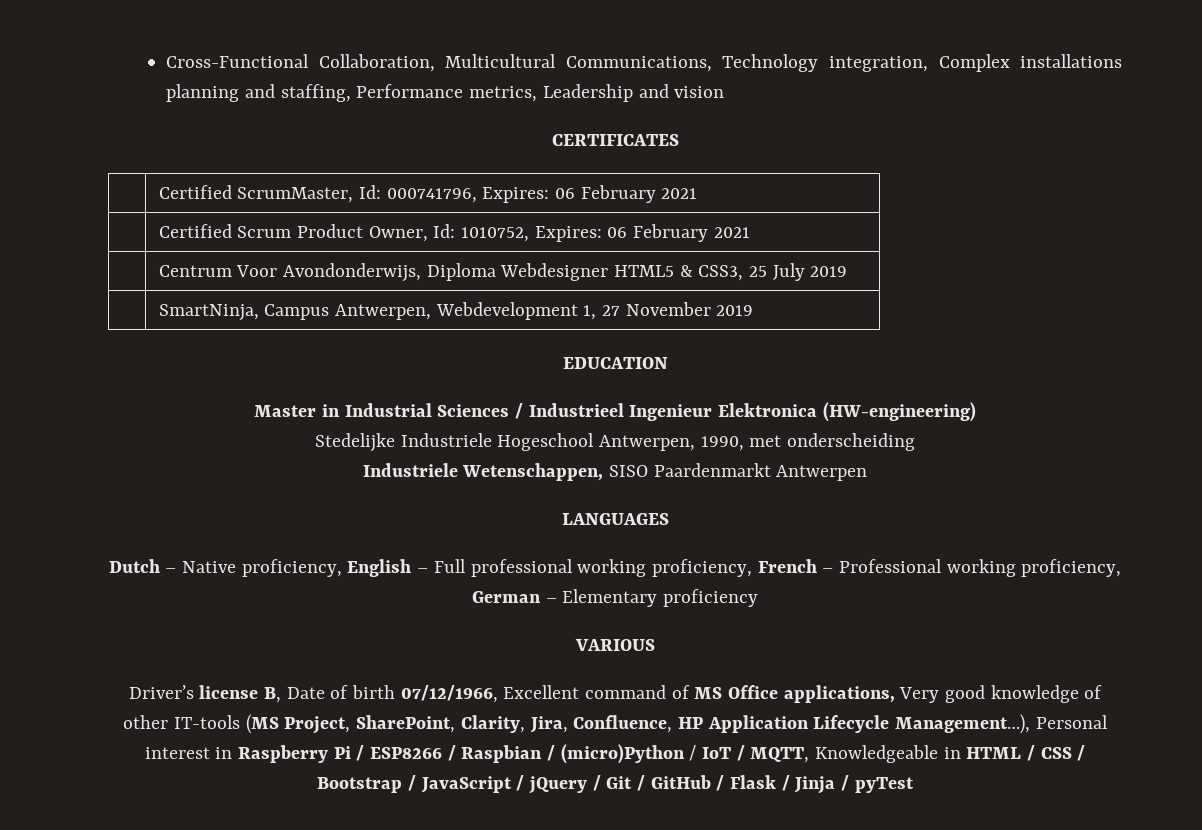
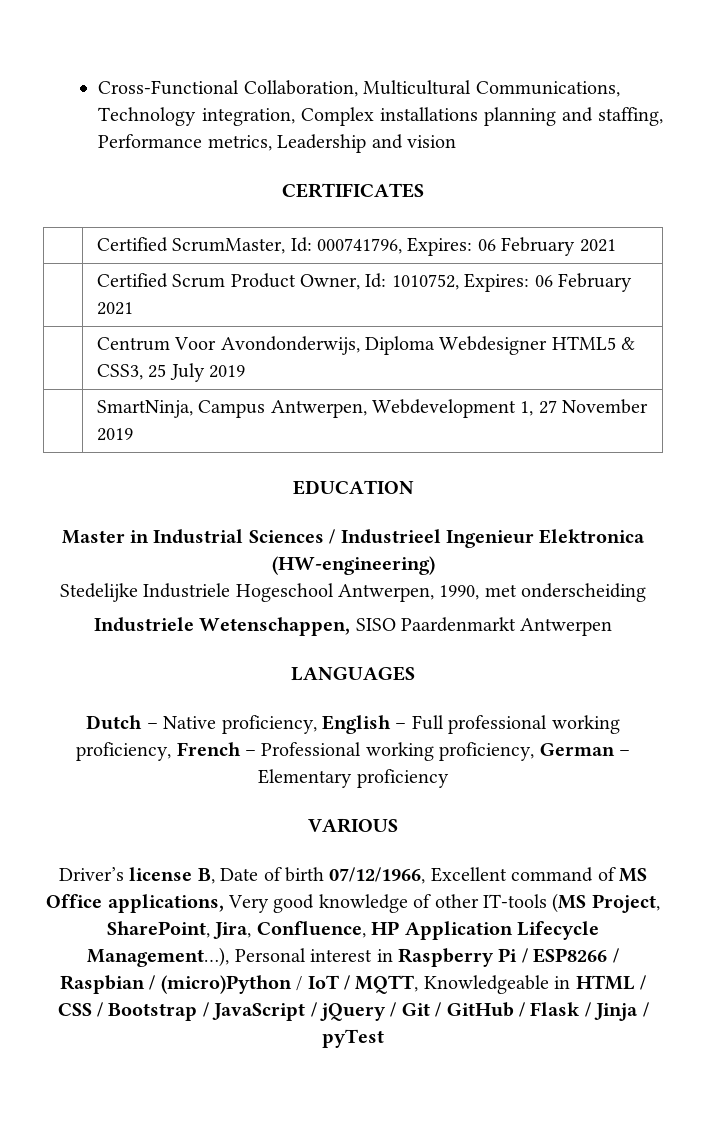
[460,715,525,733] Clarity, -> (210, 929) none

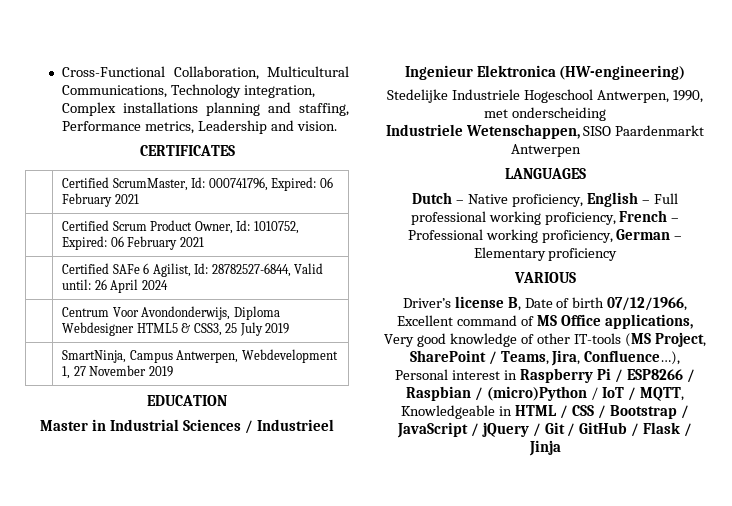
[407,135,457,148] vision -> [296,121,337,131] vision.
[407,237,473,256] Expires: -> [271,177,317,191] Expired:
[464,273,632,292] [96,302,133,315] Expires: 06 February 2021 -> [62,236,204,250] [62,263,324,277] [62,279,168,293] Expired: 06 February 2021 // | Certified SAFe 6 Agilist, Id: 28782527-6844, Valid until: 26 April 2024
[107,921,599,940] [87,947,230,967] SharePoint, Jira, Confluence, HP Application Lifecycle Management…), -> [409,350,681,366] SharePoint / Teams, Jira, Confluence…),
[642,1002,650,1017] [322,1029,384,1048] / pyTest -> (561, 448) none

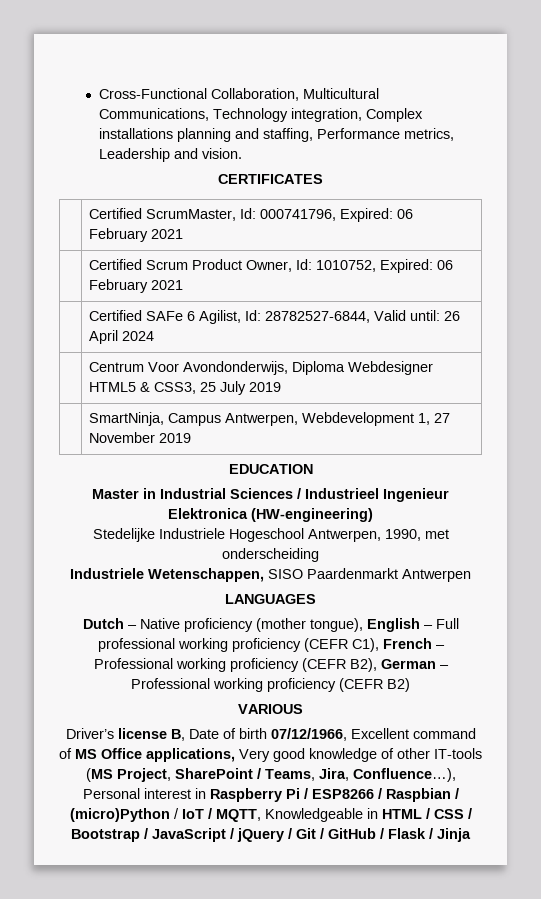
[512,194,583,207] proficiency, -> [183,618,363,632] proficiency (mother tongue),
[544,212,616,225] proficiency, -> [231,638,379,652] proficiency (CEFR C1),
[541,229,683,243] [473,247,618,261] proficiency, German – Elementary proficiency -> [229,658,449,672] [131,678,410,692] proficiency (CEFR B2), German – Professional working proficiency (CEFR B2)

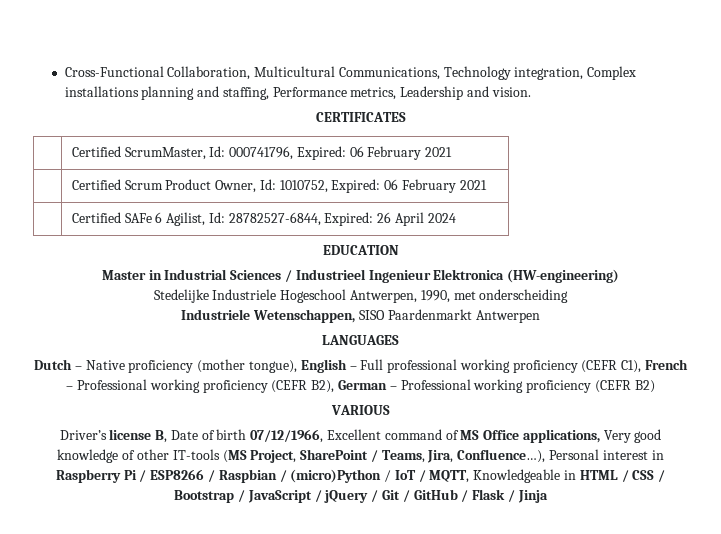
[373,310,440,321] Valid until: -> [324,212,374,226] Expired:
[88,361,433,375] [88,381,281,395] [88,412,450,426] [88,432,191,443] // | Centrum Voor Avondonderwijs, Diploma Webdesigner HTML5 & CSS3, 25 July 2019 // | SmartNinja, Campus Antwerpen, Webdevelopment 1, 27 November 2019 -> (456, 218) none

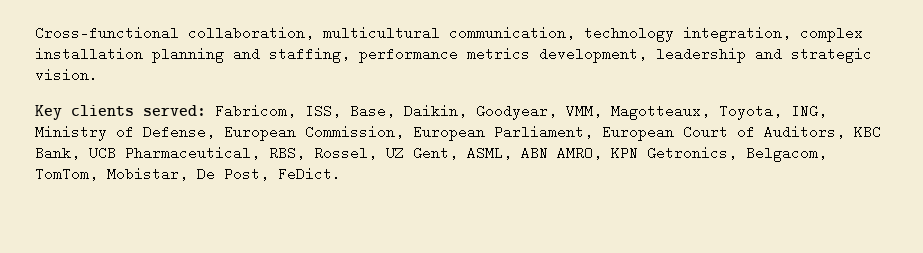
[64,66,637,80] [64,86,531,100] [315,112,406,122] [71,146,453,160] [71,179,487,193] [71,212,456,226] [322,245,399,255] [101,269,620,283] [153,289,569,303] [181,309,540,323] [322,335,399,345] [34,359,688,373] [66,379,655,393] [330,405,390,415] [59,429,662,443] [57,449,664,463] [55,469,666,483] [174,489,548,503] Cross-Functional Collaboration, Multicultural Communications, Technology integration, Complex installations planning and staffing, Performance metrics, Leadership and vision. // CERTIFICATES // | Certified ScrumMaster, Id: 000741796, Expired: 06 February 2021 // | Certified Scrum Product Owner, Id: 1010752, Expired: 06 February 2021 // | Certified SAFe 6 Agilist, Id: 28782527-6844, Expired: 26 April 2024 // EDUCATION // Master in Industrial Sciences / Industrieel Ingenieur Elektronica (HW-engineering) // Stedelijke Industriele Hogeschool Antwerpen, 1990, met onderscheiding // Industriele Wetenschappen, SISO Paardenmarkt Antwerpen // LANGUAGES // Dutch – Native proficiency (mother tongue), English – Full professional working proficiency (CEFR C1), French – Professional working proficiency (CEFR B2), German – Professional working proficiency (CEFR B2) // VARIOUS // Driver’s license B, Date of birth 07/12/1966, Excellent command of MS Office applications, Very good knowledge of other IT-tools (MS Project, SharePoint / Teams, Jira, Confluence…), Personal interest in Raspberry Pi / ESP8266 / Raspbian / (micro)Python / IoT / MQTT, Knowledgeable in HTML / CSS / Bootstrap / JavaScript / jQuery / Git / GitHub / Flask / Jinja -> [35,26,863,42] [35,47,872,63] [35,68,98,82] [35,104,827,120] [35,125,881,141] [35,146,827,162] [35,167,341,181] Cross-functional collaboration, multicultural communication, technology integration, complex installation planning and staffing, performance metrics development, leadership and strategic vision. // Key clients served: Fabricom, ISS, Base, Daikin, Goodyear, VMM, Magotteaux, Toyota, ING, Ministry of Defense, European Commission, European Parliament, European Court of Auditors, KBC Bank, UCB Pharmaceutical, RBS, Rossel, UZ Gent, ASML, ABN AMRO, KPN Getronics, Belgacom, TomTom, Mobistar, De Post, FeDict.

